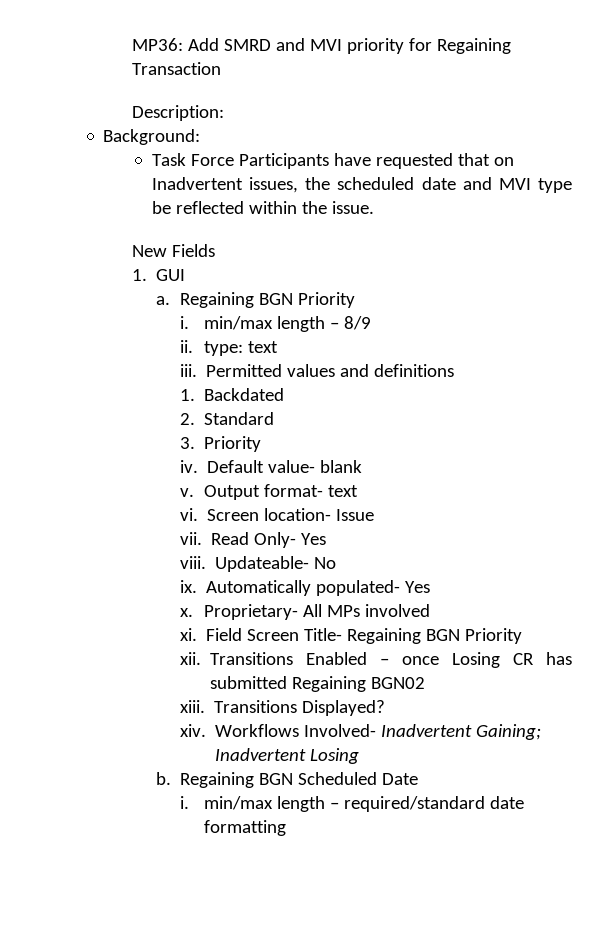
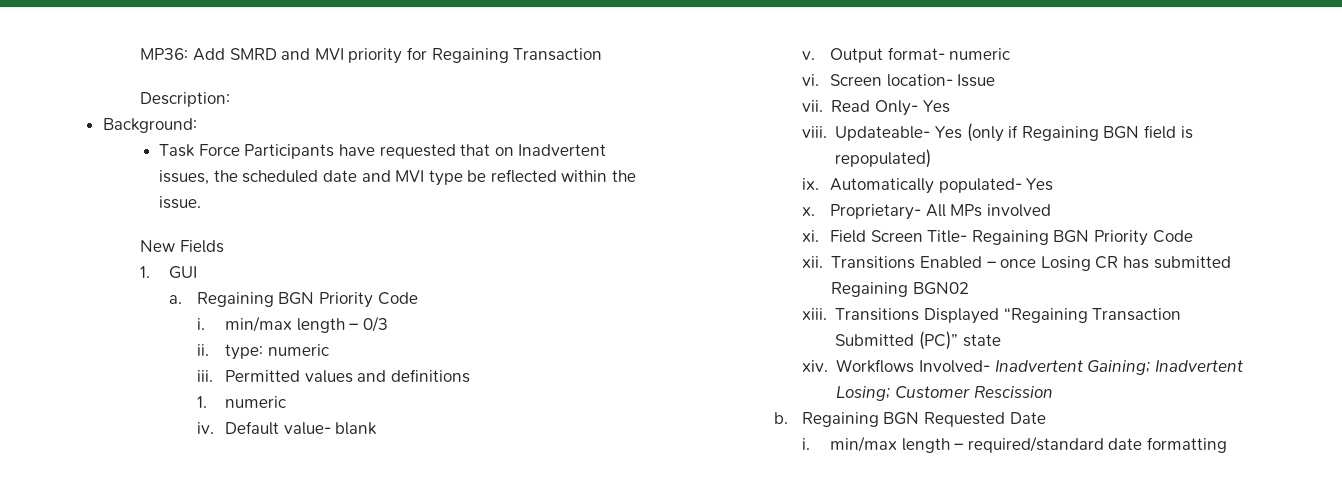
[180,316,372,332] // i. min/max length – 8/9 -> [377,292,418,305] [196,316,388,333] Code // i. min/max length – 0/3
[248,341,279,353] text -> [267,344,329,356] numeric
[204,388,285,401] [180,412,275,425] [180,436,262,452] Backdated // 2. Standard // 3. Priority -> [225,396,287,408] numeric
[328,485,359,497] text -> [949,48,1011,60] numeric
[314,557,337,569] No -> [934,123,1193,142] [835,149,932,168] Yes (only if Regaining BGN field is repopulated)
(523, 636) none -> [1152,230,1193,243] Code
[302,700,386,716] Displayed? -> [923,307,1182,324] [835,331,1001,350] Displayed “Regaining Transaction Submitted (PC)” state
[310,748,360,764] Losing -> [836,386,1053,401] Losing; Customer Rescission
[298,772,378,785] Scheduled -> [924,412,1006,427] Requested

